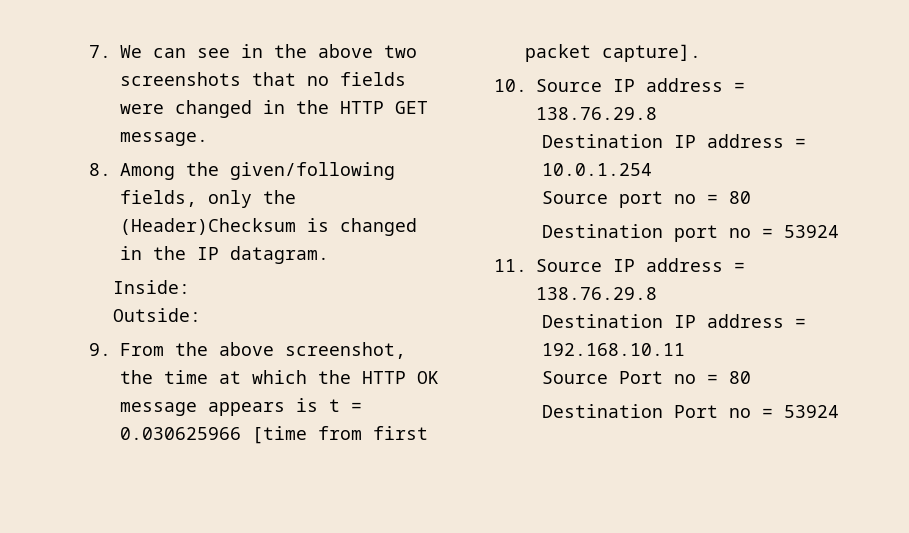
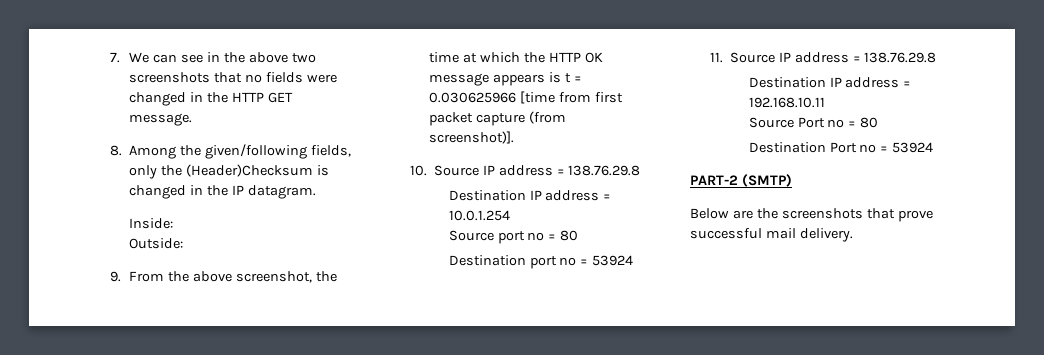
[601,44,701,62] capture]. -> [475,111,566,126] [429,131,515,144] capture (from screenshot)].
(839, 411) none -> [690,174,792,187] [690,208,933,222] [690,228,853,242] // PART-2 (SMTP) // Below are the screenshots that prove successful mail delivery.

